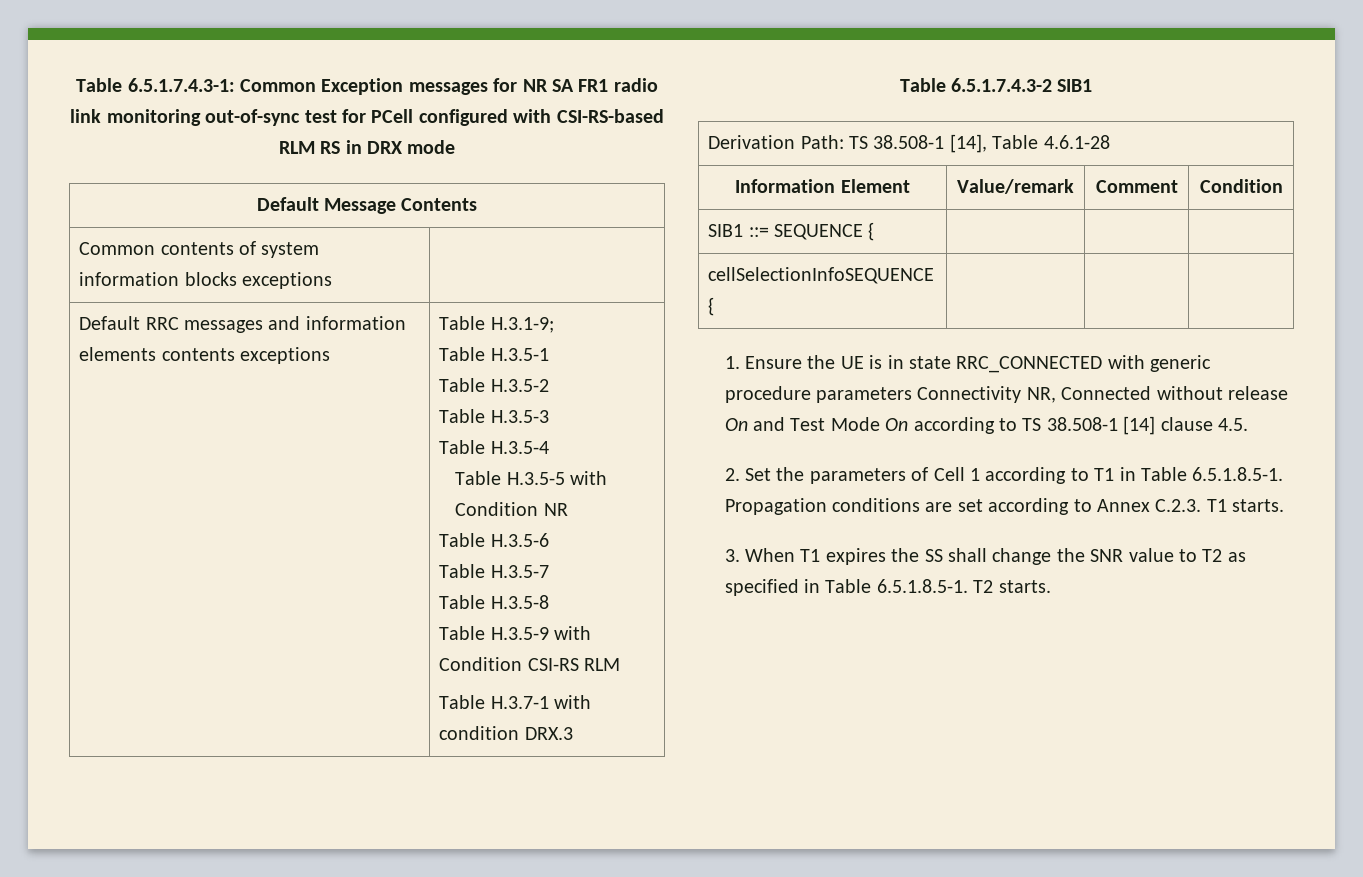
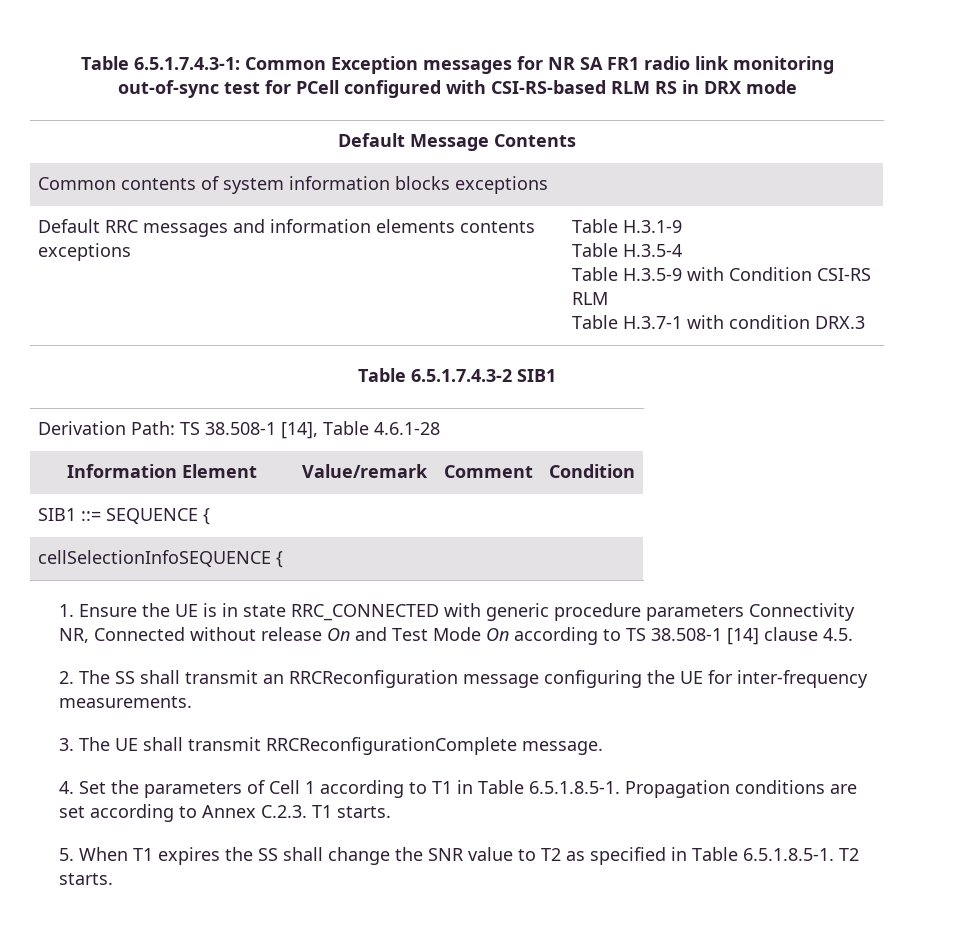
[490,317,554,333] [439,347,549,361] [439,378,549,392] [439,409,549,423] [439,440,549,454] [455,471,608,485] [455,502,568,516] [439,533,549,547] [439,564,549,578] [439,595,549,609] H.3.1-9; // Table H.3.5-1 // Table H.3.5-2 // Table H.3.5-3 // Table H.3.5-4 // Table H.3.5-5 with Condition NR // Table H.3.5-6 // Table H.3.5-7 // Table H.3.5-8 -> [622,220,682,233] [571,243,682,257] H.3.1-9 // Table H.3.5-4
(740, 474) none -> [78,670,868,688] [58,696,192,708] [58,737,603,755] [58,781,74,794] The SS shall transmit an RRCReconfiguration message configuring the UE for inter-frequency measurements. // 3. The UE shall transmit RRCReconfigurationComplete message. // 4.
[724,549,740,562] 3. -> [58,848,74,861] 5.

